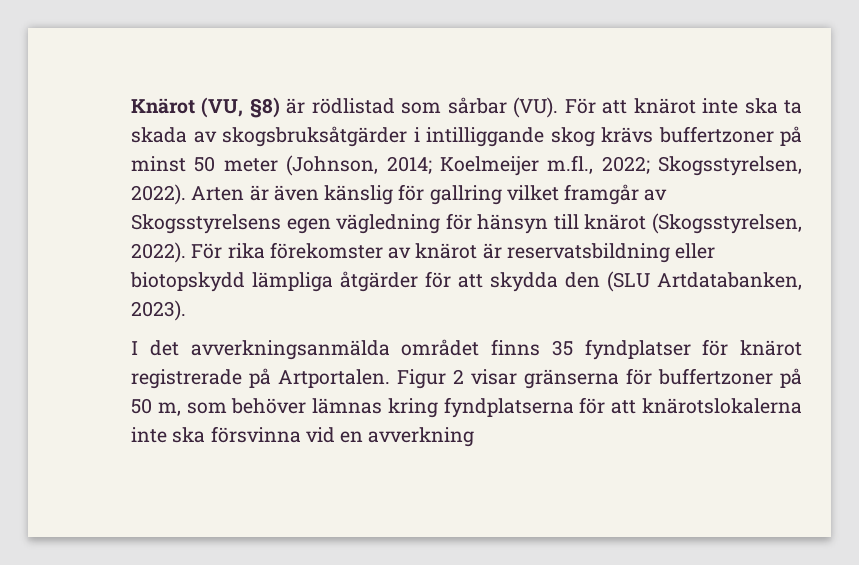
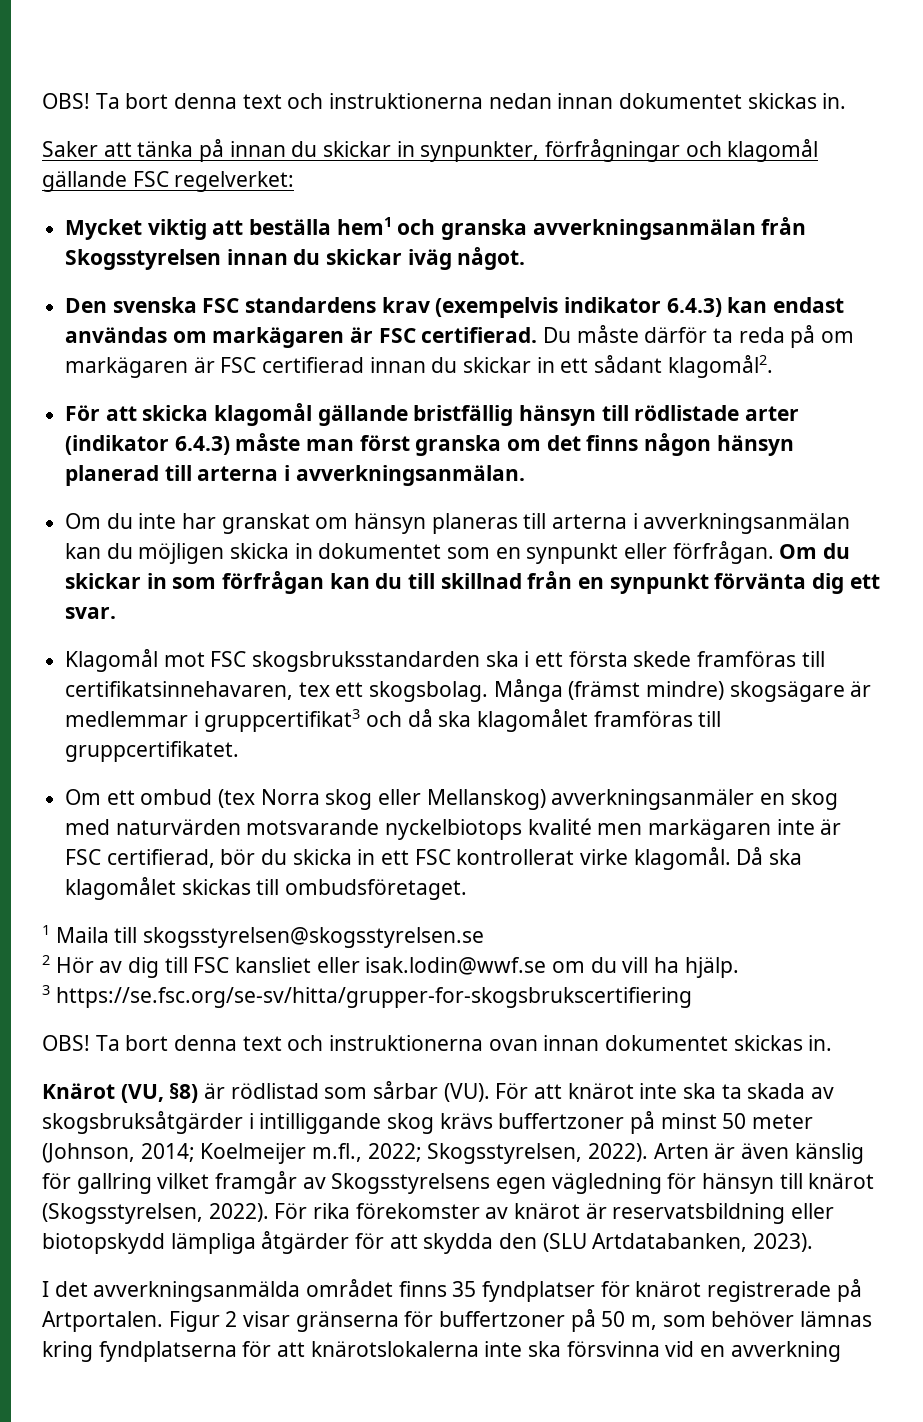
(131, 106) none -> [42,93,847,109] [42,139,819,162] [42,171,295,192] [65,217,807,240] [65,247,526,270] [65,297,845,318] [65,325,855,348] [65,355,773,378] [65,403,800,426] [65,433,794,456] [65,465,525,486] [65,513,851,534] [65,541,851,564] [65,571,880,594] [65,607,117,619] [65,649,825,672] [65,679,872,702] [65,709,722,732] [65,741,240,762] [65,789,838,810] [65,818,842,840] [65,847,803,870] [65,877,468,900] [42,925,485,948] [42,955,739,978] [42,985,692,1008] [42,1035,833,1051] OBS! Ta bort denna text och instruktionerna nedan innan dokumentet skickas in. // Saker att tänka på innan du skickar in synpunkter, förfrågningar och klagomål gällande FSC regelverket: // Mycket viktig att beställa hem1 och granska avverkningsanmälan från Skogsstyrelsen innan du skickar iväg något. // Den svenska FSC standardens krav (exempelvis indikator 6.4.3) kan endast användas om markägaren är FSC certifierad. Du måste därför ta reda på om markägaren är FSC certifierad innan du skickar in ett sådant klagomål2. // För att skicka klagomål gällande bristfällig hänsyn till rödlistade arter (indikator 6.4.3) måste man först granska om det finns någon hänsyn planerad till arterna i avverkningsanmälan. // Om du inte har granskat om hänsyn planeras till arterna i avverkningsanmälan kan du möjligen skicka in dokumentet som en synpunkt eller förfrågan. Om du skickar in som förfrågan kan du till skillnad från en synpunkt förvänta dig ett svar. // Klagomål mot FSC skogsbruksstandarden ska i ett första skede framföras till certifikatsinnehavaren, tex ett skogsbolag. Många (främst mindre) skogsägare är medlemmar i gruppcertifikat3 och då ska klagomålet framföras till gruppcertifikatet. // Om ett ombud (tex Norra skog eller Mellanskog) avverkningsanmäler en skog med naturvärden motsvarande nyckelbiotops kvalité men markägaren inte är FSC certifierad, bör du skicka in ett FSC kontrollerat virke klagomål. Då ska klagomålet skickas till ombudsföretaget. // 1 Maila till skogsstyrelsen@skogsstyrelsen.se // 2 Hör av dig till FSC kansliet eller isak.lodin@wwf.se om du vill ha hjälp. // 3 https://se.fsc.org/se-sv/hitta/grupper-for-skogsbrukscertifiering // OBS! Ta bort denna text och instruktionerna ovan innan dokumentet skickas in. //

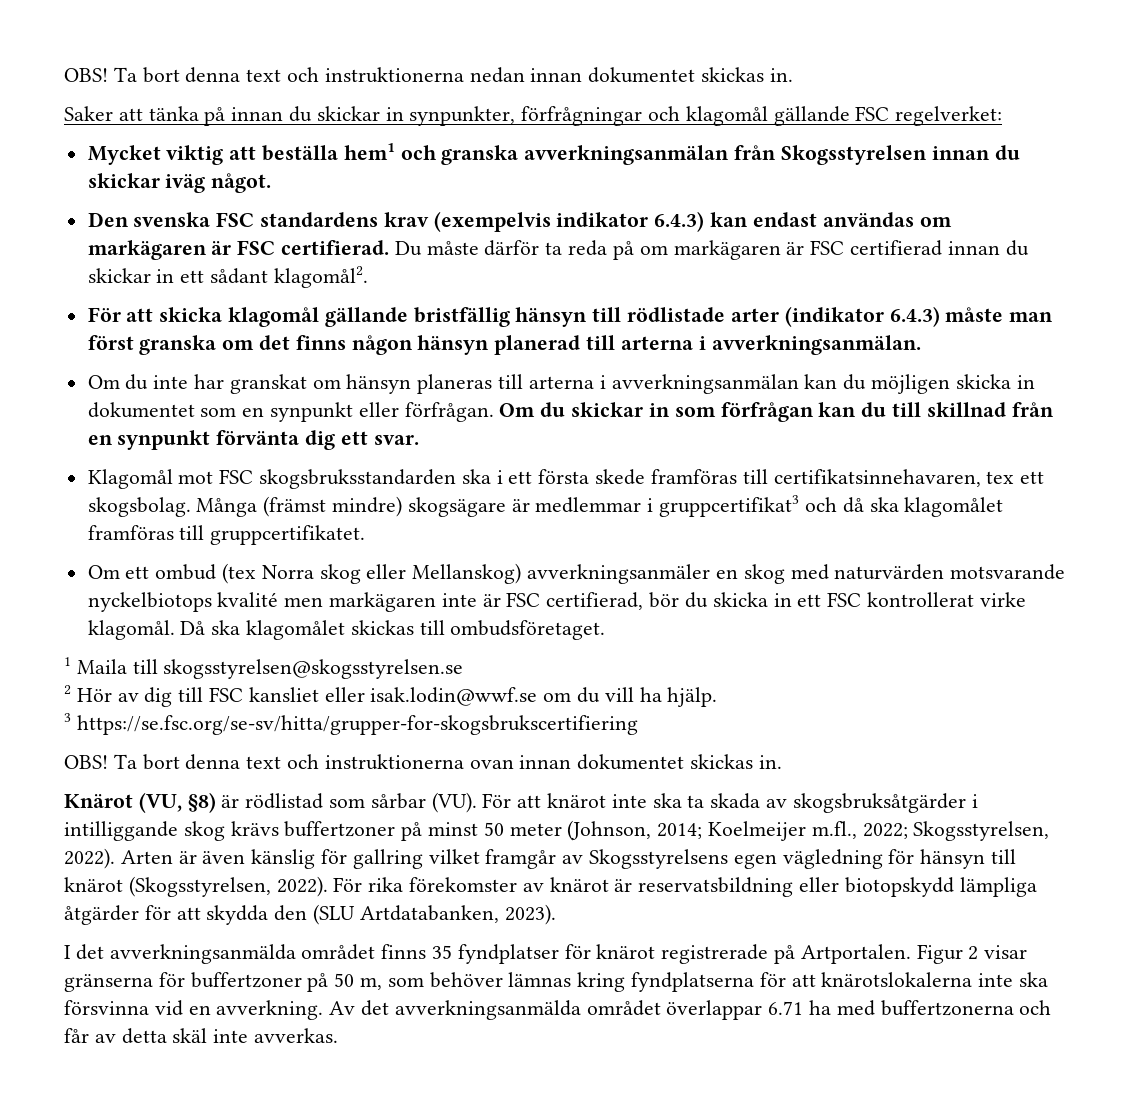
[730,1341,841,1362] avverkning -> [216,1000,1052,1020] [64,1028,339,1044] avverkning. Av det avverkningsanmälda området överlappar 6.71 ha med buffertzonerna och får av detta skäl inte avverkas.

